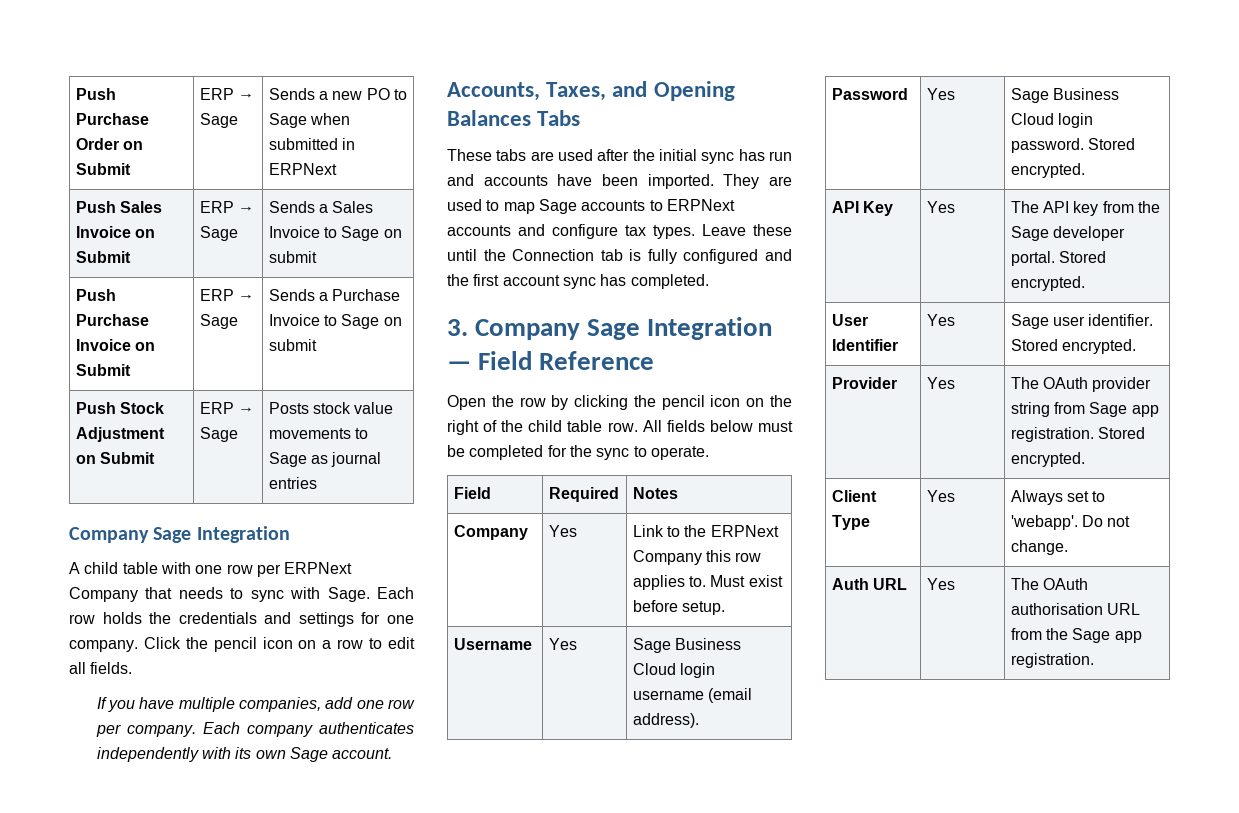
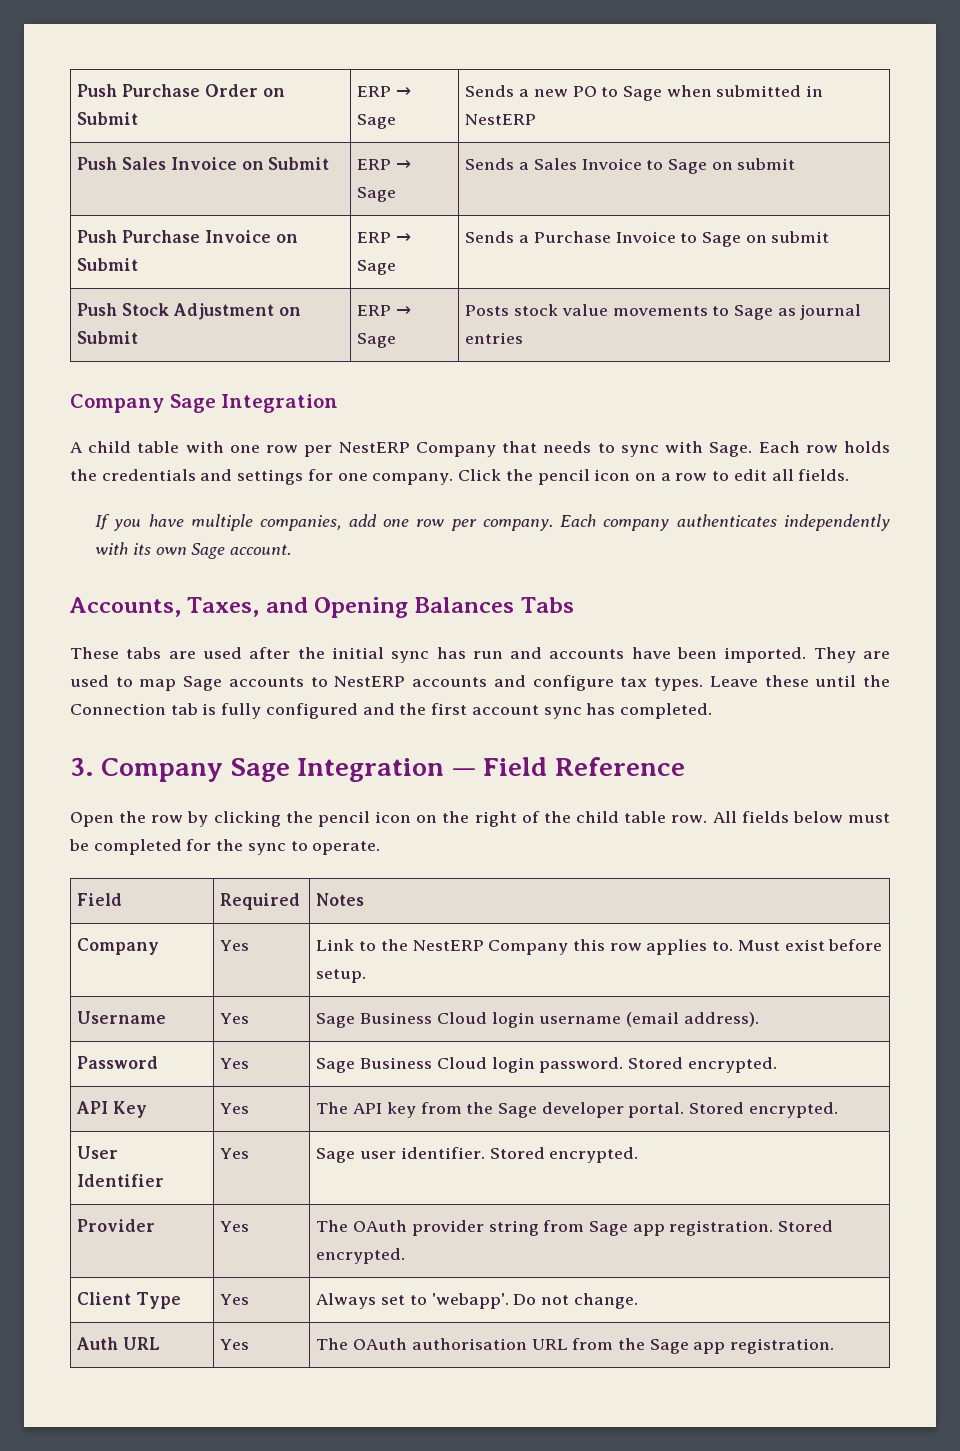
[268,163,337,175] ERPNext -> [465,114,537,125] NestERP
[284,562,353,574] ERPNext -> [338,442,410,453] NestERP
[666,199,735,211] ERPNext -> [334,676,406,687] NestERP
[710,525,779,537] ERPNext -> [412,940,484,951] NestERP

